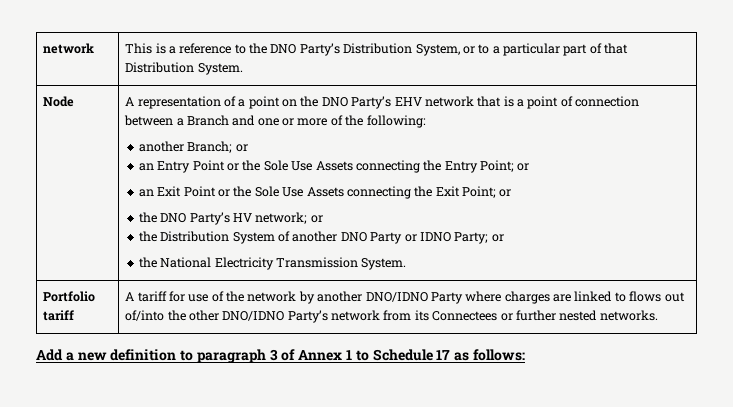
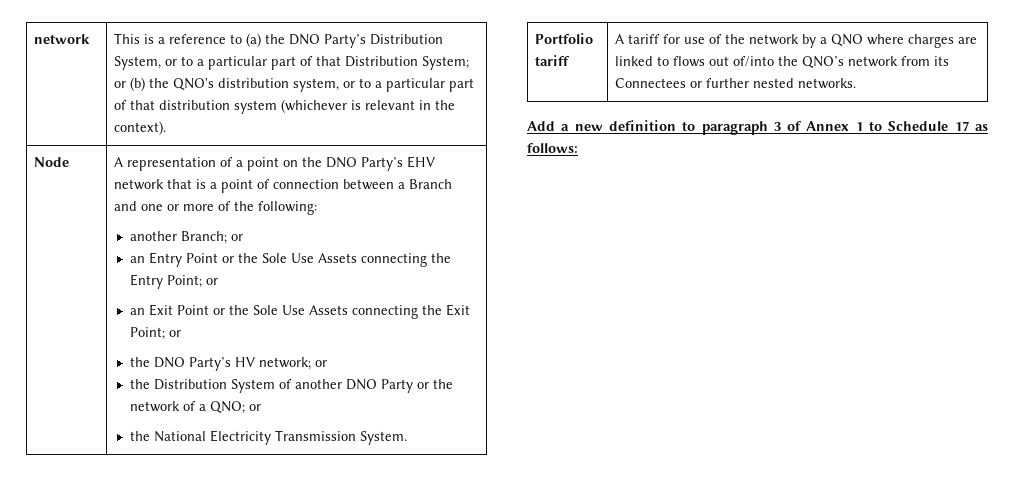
(246, 49) none -> [246,33,262,47] (a)
[197,63,243,75] System. -> [422,56,470,70] [114,77,475,92] [114,99,456,114] [114,121,167,135] System; or (b) the QNO's distribution system, or to a particular part of that distribution system (whichever is relevant in the context).
[419,232,489,244] IDNO Party; -> [433,379,454,389] [130,401,246,414] the network of a QNO;
[317,291,463,304] another DNO/IDNO Party -> [820,34,864,46] a QNO
[188,310,328,323] other DNO/IDNO Party’s -> [802,56,845,68] QNO’s

